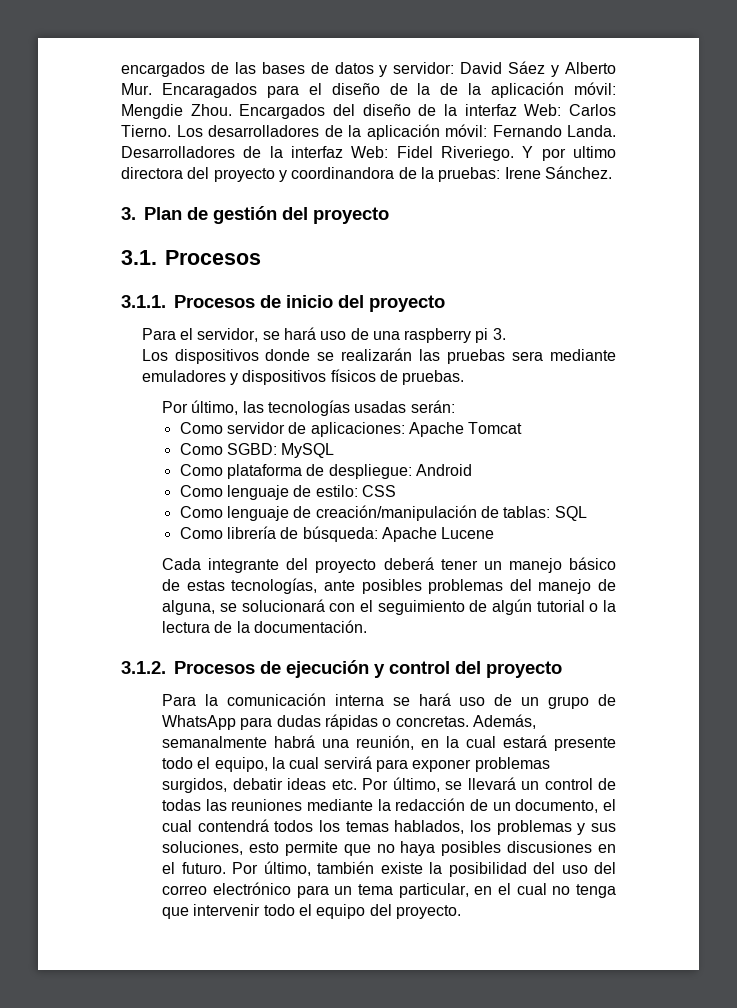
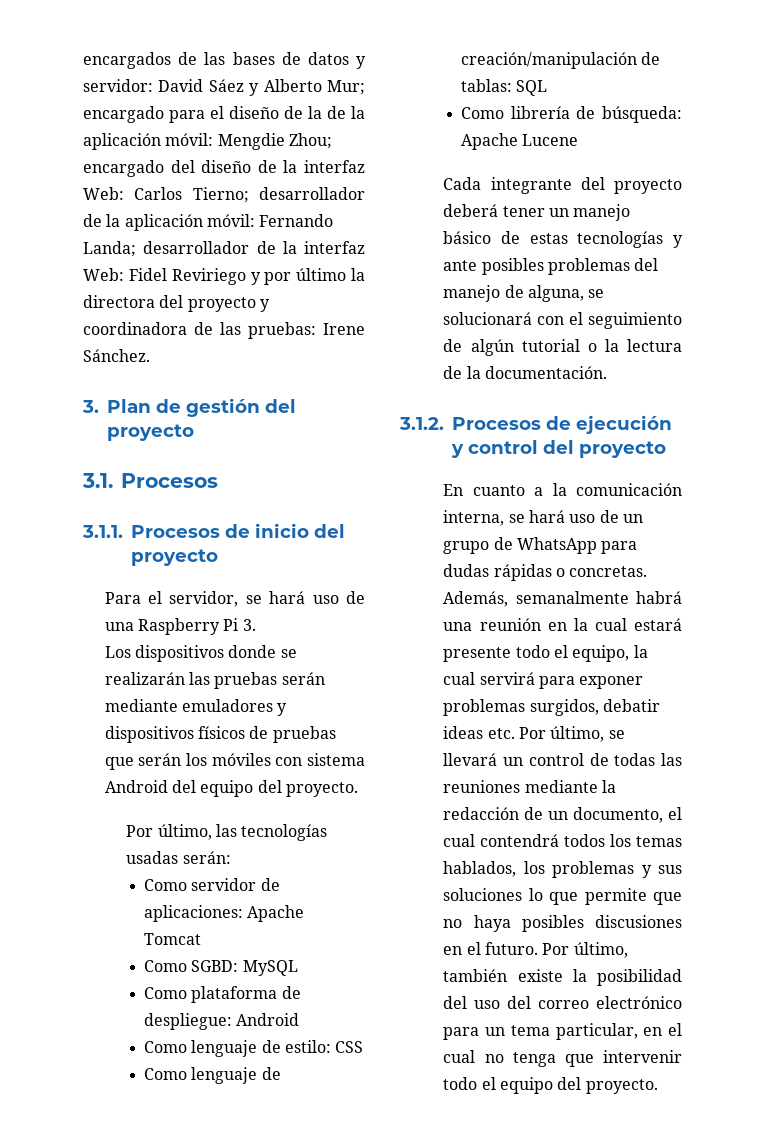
[121,83,257,98] Mur. Encaragados -> [327,80,365,95] [83,106,164,123] Mur; encargado
[190,104,326,119] Zhou. Encargados -> [288,133,332,149] [83,160,164,177] Zhou; encargado
[121,125,319,137] Tierno. Los desarrolladores -> [192,187,365,203] Tierno; desarrollador
[567,125,616,137] [121,146,235,158] Landa. Desarrolladores -> [83,241,250,257] Landa; desarrollador
[441,146,616,161] Riveriego. Y por ultimo -> [171,268,365,285] Reviriego y por último la
[291,167,434,179] coordinandora de la -> [83,322,241,335] coordinadora de las
[404,328,489,343] raspberry pi -> [138,618,239,635] Raspberry Pi
[512,351,544,361] sera -> [281,672,325,685] serán
[402,370,465,385] pruebas. -> [272,726,336,743] [104,753,365,770] [104,780,358,797] pruebas que serán los móviles con sistema Android del equipo del proyecto.
[231,578,318,594] tecnologías, -> [577,231,683,248] tecnologías y
[162,694,197,706] Para -> [443,484,544,496] En cuanto a
[334,694,384,706] interna -> [443,510,505,526] interna,
[356,735,415,750] reunión, -> [479,618,541,631] reunión
[162,841,280,855] soluciones, esto -> [443,888,579,905] soluciones lo que

